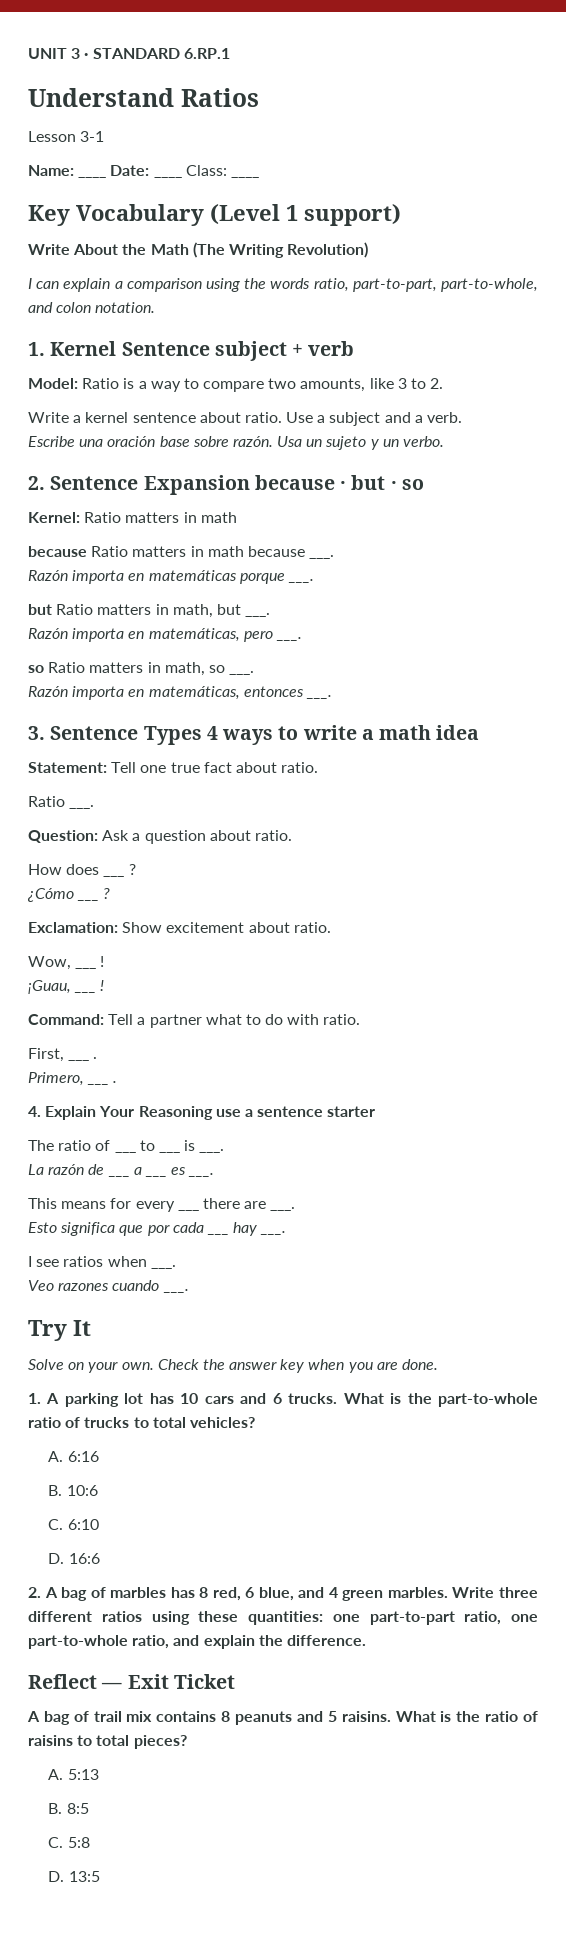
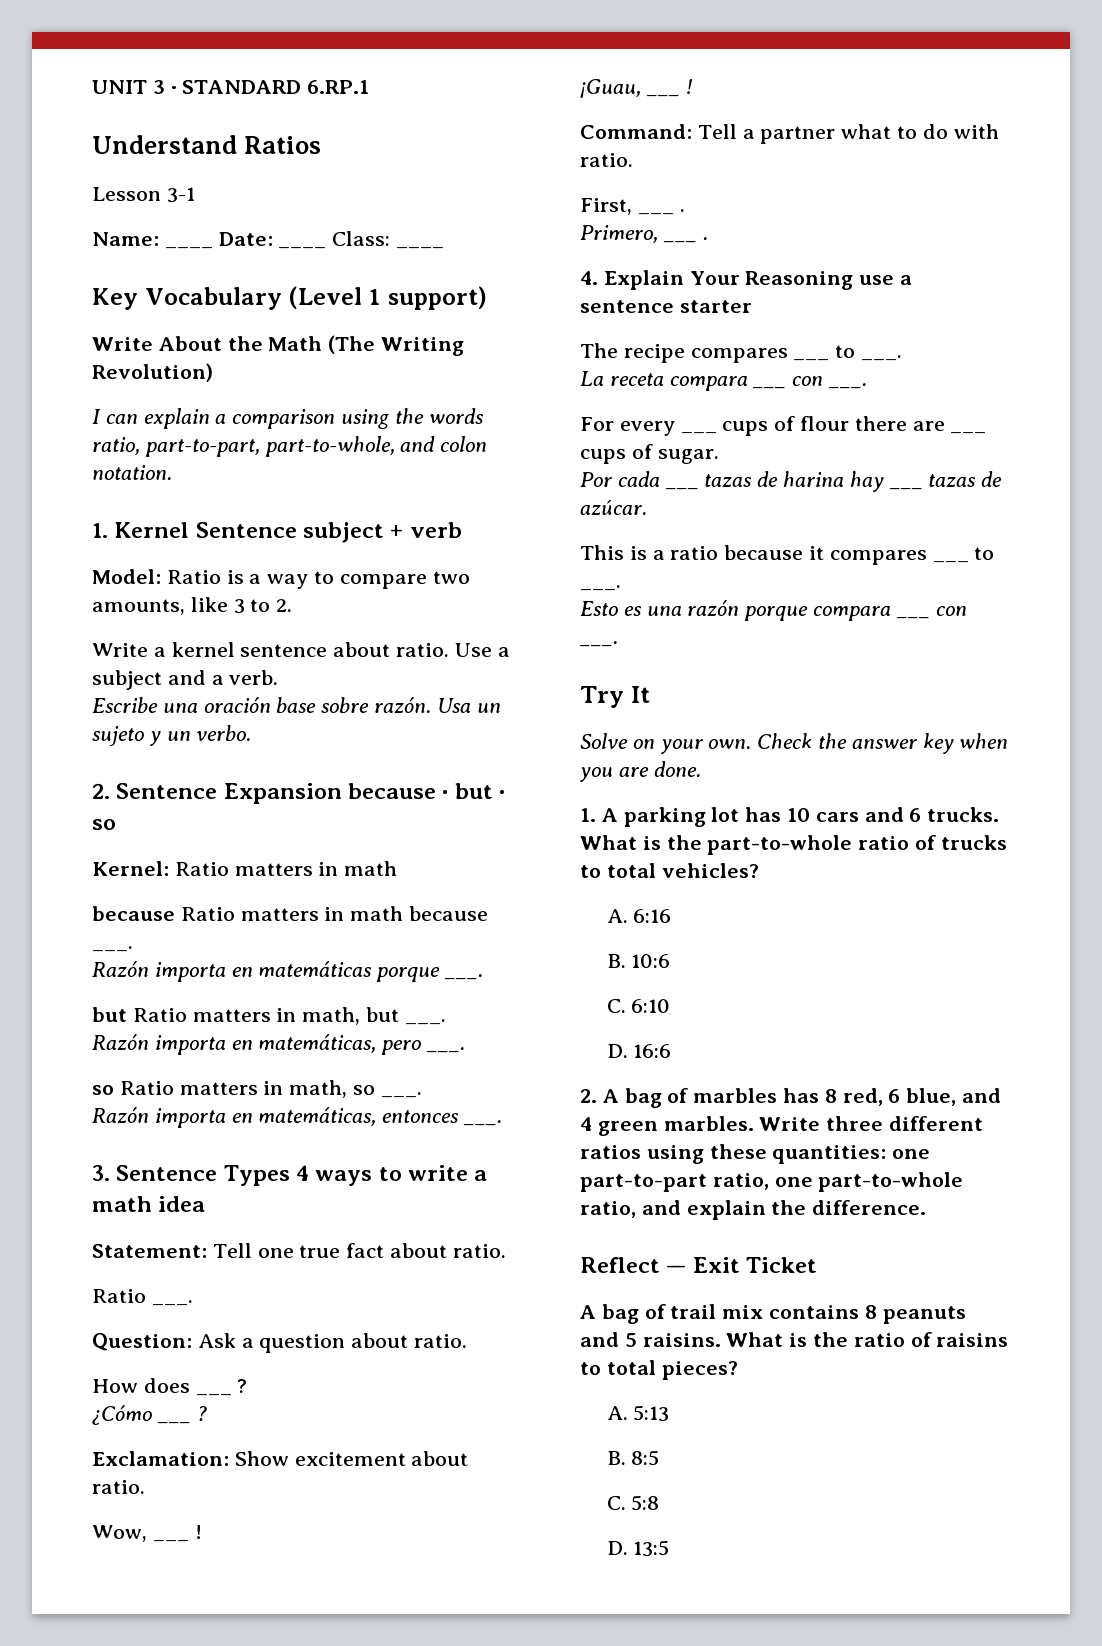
[58,1140,111,1151] [114,1151,136,1153] [139,1140,155,1151] [158,1151,180,1153] [184,1140,225,1153] [28,1164,105,1175] [107,1175,130,1177] [133,1167,142,1175] [144,1175,167,1177] [171,1167,215,1177] [28,1198,199,1212] [202,1198,296,1211] [28,1222,204,1236] [206,1222,287,1236] [28,1256,176,1269] [28,1280,160,1291] ratio of ___ to ___ is ___. // La razón de ___ a ___ es ___. // This means for every ___ there are ___. // Esto significa que por cada ___ hay ___. // I see ratios when ___. // Veo razones cuando -> [623,344,830,363] [835,345,903,361] [580,371,787,391] [792,376,868,389] [580,416,945,436] [950,431,987,434] [580,444,719,464] [580,471,660,487] [664,487,699,490] [704,471,923,492] [928,471,1003,487] [580,500,647,515] [580,545,969,565] [974,547,995,560] [580,585,621,591] [580,600,930,621] [935,606,967,616] recipe compares ___ to ___. // La receta compara ___ con ___. // For every ___ cups of flour there are ___ cups of sugar. // Por cada ___ tazas de harina hay ___ tazas de azúcar. // This is a ratio because it compares ___ to ___. // Esto es una razón porque compara ___ con

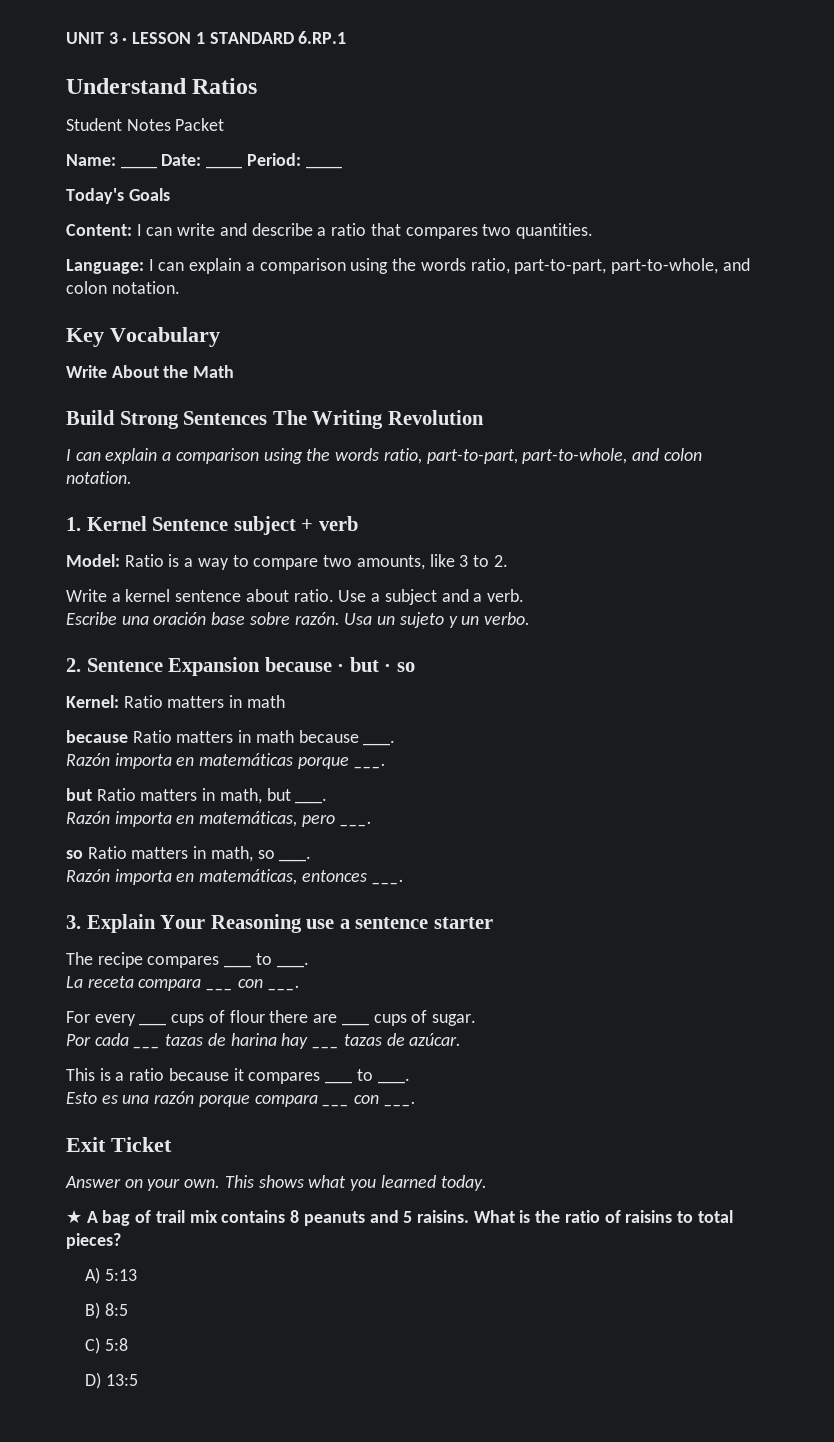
(177, 90) none -> [132,32,205,44] LESSON 1
[92,187,195,203] Lesson 3-1 -> [66,118,225,131] Student Notes Packet
[332,231,391,246] [396,246,445,249] Class: ____ -> [246,153,301,166] [305,166,342,169] [66,188,170,204] [66,223,593,239] [66,258,750,274] [66,281,180,294] Period: ____ // Today's Goals // Content: I can write and describe a ratio that compares two quantities. // Language: I can explain a comparison using the words ratio, part-to-part, part-to-whole, and colon notation.
[288,286,487,310] (Level 1 support) -> (220, 337) none
[328,335,465,356] [92,363,213,382] (The Writing Revolution) -> [66,410,484,429] // Build Strong Sentences The Writing Revolution
[116,1165,488,1186] [92,1196,206,1212] [92,1243,506,1258] [92,1289,193,1306] [92,1333,468,1353] [92,1378,190,1393] [195,1393,232,1396] [237,1379,248,1393] [92,1405,191,1425] [196,1406,207,1421] [92,1451,469,1466] [92,1480,145,1494] [92,1525,189,1542] [194,1525,202,1539] [580,79,680,98] [685,79,692,94] [580,124,999,144] [580,153,633,167] [580,198,674,215] [679,209,685,212] [580,225,697,243] [702,237,708,240] [580,271,598,285] Sentence Types 4 ways to write a math idea // Statement: Tell one true fact about ratio. // Ratio ___. // Question: Ask a question about ratio. // How does ___ ? // ¿Cómo ___ ? // Exclamation: Show excitement about ratio. // Wow, ___ ! // ¡Guau, ___ ! // Command: Tell a partner what to do with ratio. // First, ___ . // Primero, ___ . // 4. -> (81, 922) none
[580,686,650,708] [580,733,1009,754] [580,761,701,782] [580,807,1000,827] [580,835,1007,855] [580,863,759,878] [606,909,672,923] [606,954,671,968] [606,999,671,1013] [606,1044,672,1058] [580,1088,1002,1108] [580,1116,984,1136] [580,1144,931,1164] [580,1172,964,1192] [580,1200,927,1220] [580,1257,818,1273] Try It // Solve on your own. Check the answer key when you are done. // 1. A parking lot has 10 cars and 6 trucks. What is the part-to-whole ratio of trucks to total vehicles? // A. 6:16 // B. 10:6 // C. 6:10 // D. 16:6 // 2. A bag of marbles has 8 red, 6 blue, and 4 green marbles. Write three different ratios using these quantities: one part-to-part ratio, one part-to-whole ratio, and explain the difference. // Reflect — Exit Ticket // -> [66,1137,172,1152] [65,1175,487,1191] [66,1209,82,1224] Exit Ticket // Answer on your own. This shows what you learned today. // ★
[606,1406,628,1420] A. -> [85,1267,101,1284] A)
[606,1451,626,1465] B. -> [85,1302,101,1319] B)
[606,1496,626,1510] C. -> [85,1337,101,1354] C)
[606,1541,628,1555] D. -> [85,1372,102,1389] D)

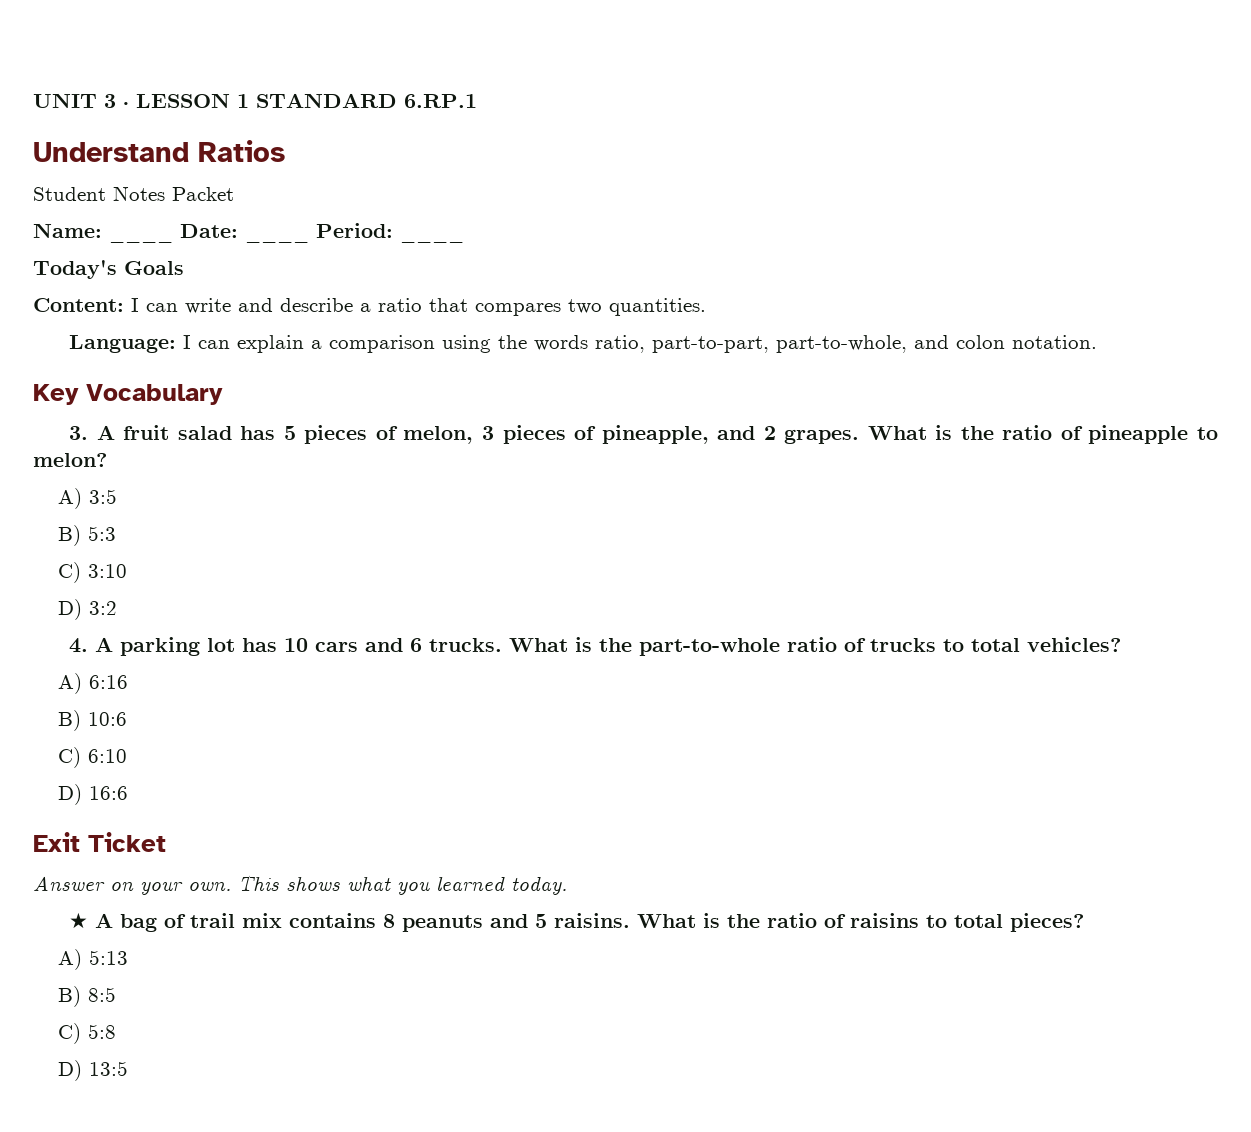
[66,365,235,378] [66,410,484,429] [66,448,702,464] [66,471,132,484] [66,516,358,535] [66,554,508,570] [66,589,524,605] [66,612,530,628] [66,657,415,676] [66,695,285,708] [66,730,396,746] [66,753,386,769] [66,788,328,804] [66,811,372,827] [66,846,312,862] [66,869,404,885] [66,914,493,933] [66,952,252,968] [255,953,309,968] [66,976,234,991] [237,979,300,991] [66,1010,338,1026] [341,1010,476,1026] [66,1033,129,1046] [133,1046,161,1049] [165,1033,340,1049] [343,1033,462,1046] [66,1068,353,1084] [356,1069,410,1084] [66,1091,350,1107] [354,1095,416,1107] Write About the Math // Build Strong Sentences The Writing Revolution // I can explain a comparison using the words ratio, part-to-part, part-to-whole, and colon notation. // 1. Kernel Sentence subject + verb // Model: Ratio is a way to compare two amounts, like 3 to 2. // Write a kernel sentence about ratio. Use a subject and a verb. // Escribe una oración base sobre razón. Usa un sujeto y un verbo. // 2. Sentence Expansion because · but · so // Kernel: Ratio matters in math // because Ratio matters in math because ___. // Razón importa en matemáticas porque ___. // but Ratio matters in math, but ___. // Razón importa en matemáticas, pero ___. // so Ratio matters in math, so ___. // Razón importa en matemáticas, entonces ___. // 3. Explain Your Reasoning use a sentence starter // The recipe compares ___ to ___. // La receta compara ___ con ___. // For every ___ cups of flour there are ___ cups of sugar. // Por cada ___ tazas de harina hay ___ tazas de azúcar. // This is a ratio because it compares ___ to ___. // Esto es una razón porque compara ___ con ___. -> [69,425,1218,444] [33,453,107,467] [57,488,117,509] [57,525,116,546] [57,562,127,583] [57,599,117,620] [69,637,1122,656] [57,673,128,694] [57,710,127,731] [57,747,127,768] [57,784,128,805] 3. A fruit salad has 5 pieces of melon, 3 pieces of pineapple, and 2 grapes. What is the ratio of pineapple to melon? // A) 3:5 // B) 5:3 // C) 3:10 // D) 3:2 // 4. A parking lot has 10 cars and 6 trucks. What is the part-to-whole ratio of trucks to total vehicles? // A) 6:16 // B) 10:6 // C) 6:10 // D) 16:6

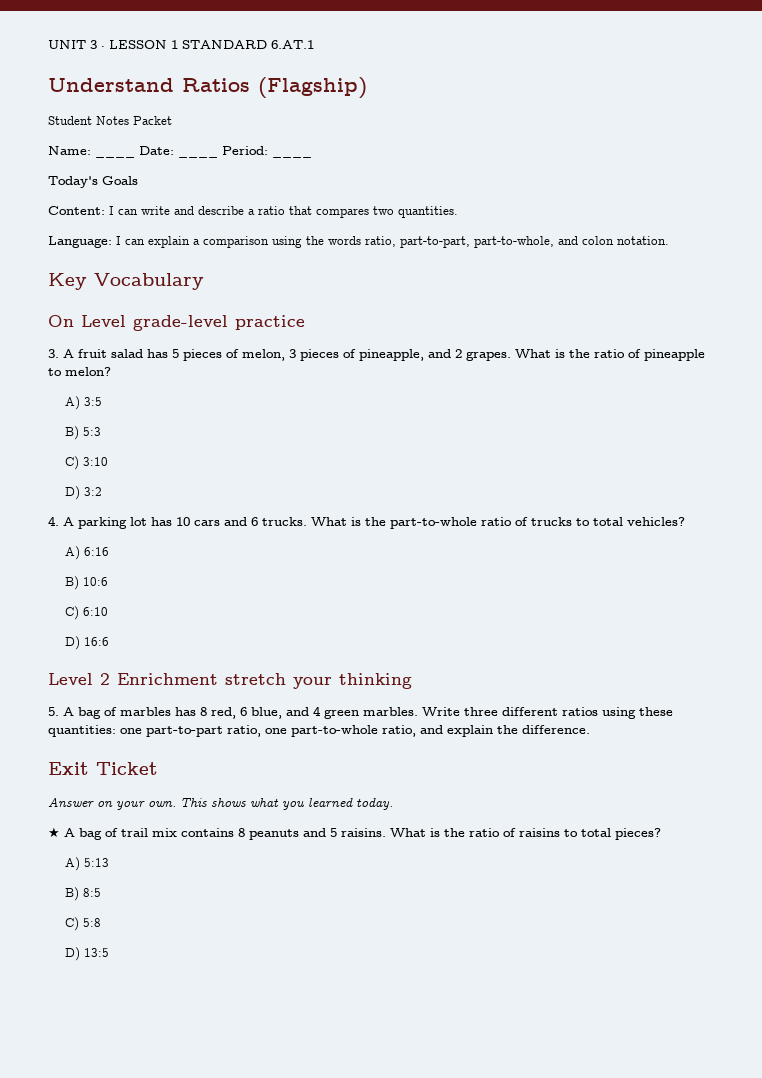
[404,94,477,108] 6.RP.1 -> [271,40,314,49] 6.AT.1
(285, 151) none -> [258,77,367,99] (Flagship)
(223, 394) none -> [48,315,305,331] // On Level grade-level practice
(128, 793) none -> [48,673,412,689] [48,706,673,719] [48,725,590,737] // Level 2 Enrichment stretch your thinking // 5. A bag of marbles has 8 red, 6 blue, and 4 green marbles. Write three different ratios using these quantities: one part-to-part ratio, one part-to-whole ratio, and explain the difference.

